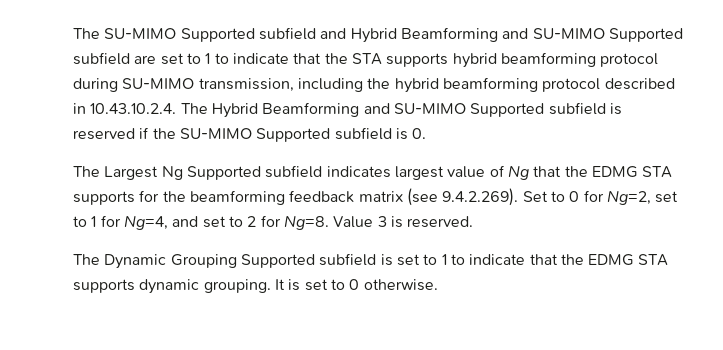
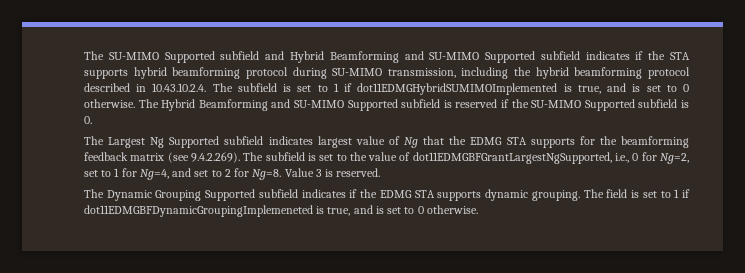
[134,53,322,65] are set to 1 to indicate that -> [585,51,644,60] indicates if
(208, 108) none -> [237,83,689,95] [84,99,159,108] subfield is set to 1 if dot11EDMGHybridSUMIMOImplemented is true, and is set to 0 otherwise. The
[522,191,565,202] Set to -> [243,152,630,164] The subfield is set to the value of dot11EDMGBFGrantLargestNgSupported, i.e.,
[380,254,558,266] is set to 1 to indicate that -> [301,189,358,198] indicates if
[274,279,285,290] It -> [583,189,690,198] [84,205,373,217] The field is set to 1 if dot11EDMGBFDynamicGroupingImplemeneted is true, and

